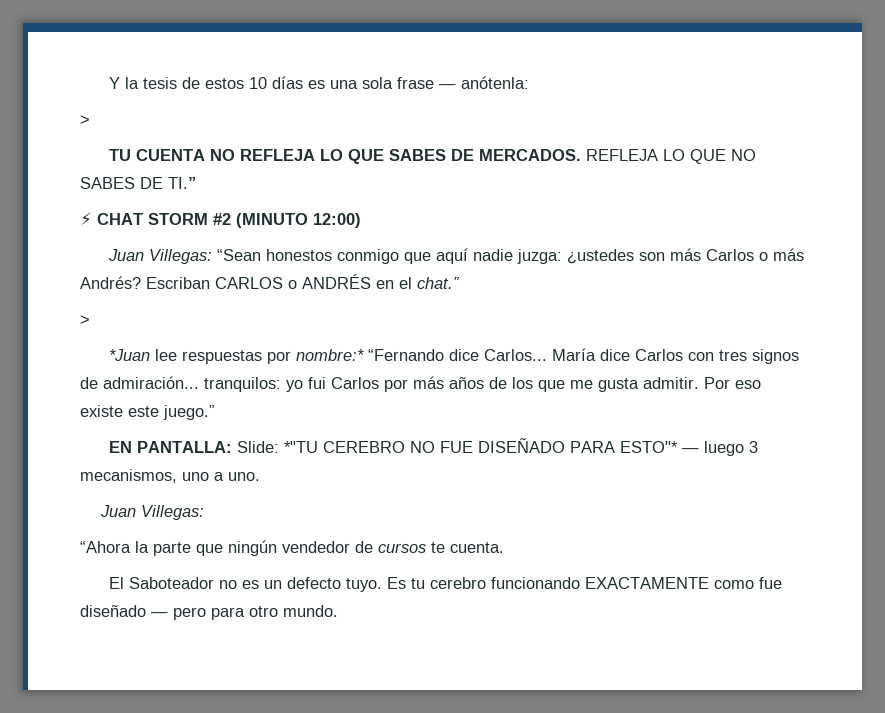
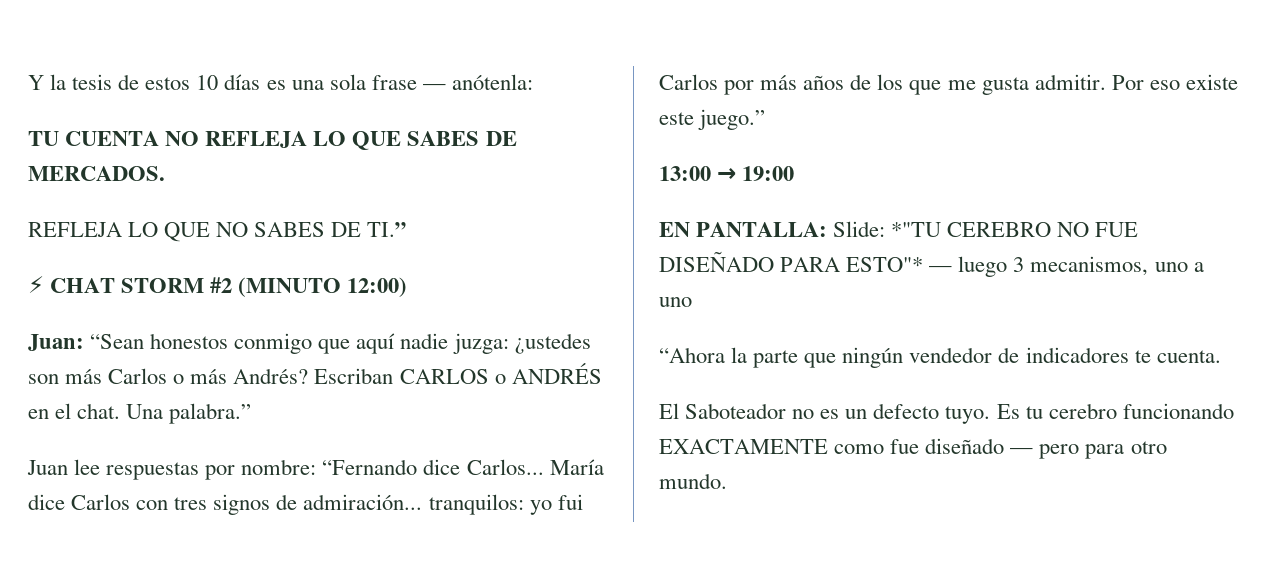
[80,115,90,125] // > -> (533, 82) none
(582, 155) none -> (165, 173) //
[108,249,213,264] Juan Villegas: -> [28,334,84,351] Juan:
[417,277,460,289] [80,315,90,325] [109,349,151,361] chat.” // > // *Juan -> [77,403,252,424] [27,460,68,475] chat. Una palabra.” // Juan
[296,349,365,361] nombre:* -> [241,459,317,475] nombre:
(215, 412) none -> [659,166,795,181] // 13:00 → 19:00
[228,472,260,481] [100,505,205,520] uno. // Juan Villegas: -> [659,297,692,307] uno
[378,543,426,553] cursos -> [1025,347,1129,363] indicadores

